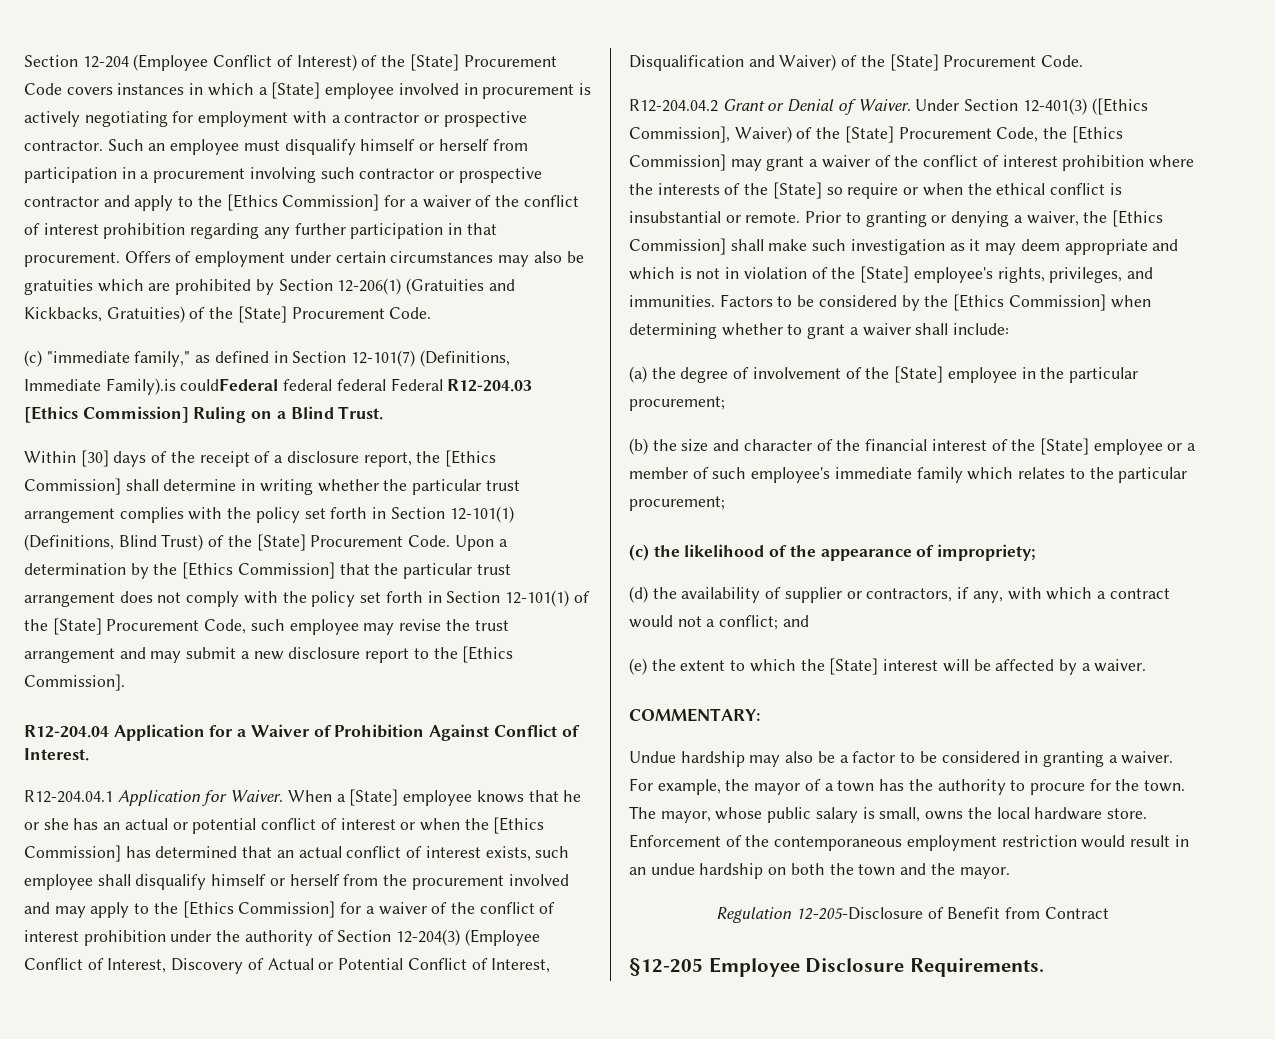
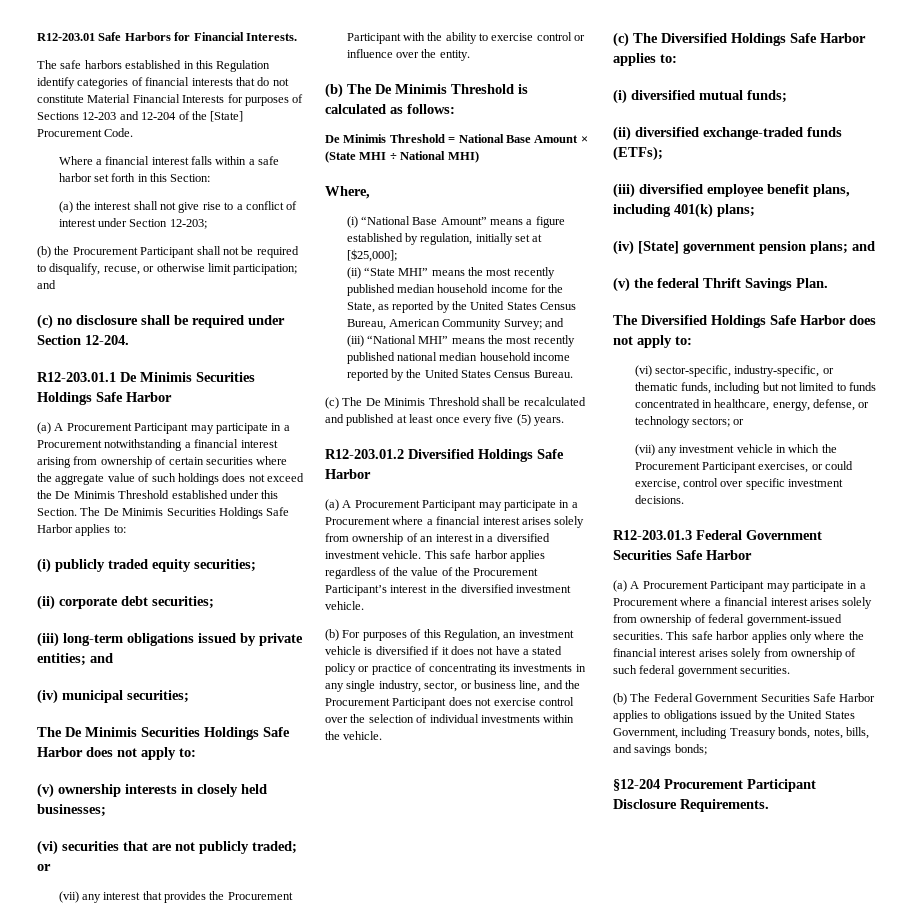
[24,54,557,71] [24,82,591,99] [24,111,527,127] [24,139,528,155] [24,167,542,183] [24,194,579,211] [24,223,497,239] [24,251,584,267] [24,278,515,295] [24,306,432,323] [24,350,510,367] [24,378,533,395] [24,406,384,423] [24,450,496,467] [24,478,520,495] [24,506,514,523] [24,534,508,551] [24,562,511,579] [24,590,590,607] [24,618,509,635] [24,646,514,663] [24,674,125,691] [24,724,580,741] [24,748,89,761] [24,789,582,806] [24,817,545,834] [24,845,570,862] [24,874,569,890] [24,901,556,918] [24,929,540,946] [24,958,551,974] [629,54,1084,71] [629,98,1148,115] [629,126,1123,143] [629,154,1194,171] [629,182,1122,199] [629,210,1163,227] [629,238,1179,255] [629,266,1153,283] [629,294,1151,311] [629,323,1010,339] [629,366,1138,383] [629,396,725,411] [629,438,1197,455] [629,467,1188,483] [629,496,725,511] [629,544,1036,561] [629,586,1170,603] [629,615,809,630] [629,658,1147,675] [629,708,760,722] [629,751,1174,767] [629,778,1186,795] [629,806,1147,823] [629,834,1189,851] [629,863,1010,879] [716,907,1109,923] [629,957,800,977] Section 12-204 (Employee Conflict of Interest) of the [State] Procurement Code covers instances in which a [State] employee involved in procurement is actively negotiating for employment with a contractor or prospective contractor. Such an employee must disqualify himself or herself from participation in a procurement involving such contractor or prospective contractor and apply to the [Ethics Commission] for a waiver of the conflict of interest prohibition regarding any further participation in that procurement. Offers of employment under certain circumstances may also be gratuities which are prohibited by Section 12-206(1) (Gratuities and Kickbacks, Gratuities) of the [State] Procurement Code. // (c) "immediate family," as defined in Section 12-101(7) (Definitions, Immediate Family).is couldFederal federal federal Federal R12-204.03 [Ethics Commission] Ruling on a Blind Trust. // Within [30] days of the receipt of a disclosure report, the [Ethics Commission] shall determine in writing whether the particular trust arrangement complies with the policy set forth in Section 12-101(1) (Definitions, Blind Trust) of the [State] Procurement Code. Upon a determination by the [Ethics Commission] that the particular trust arrangement does not comply with the policy set forth in Section 12-101(1) of the [State] Procurement Code, such employee may revise the trust arrangement and may submit a new disclosure report to the [Ethics Commission]. // R12-204.04 Application for a Waiver of Prohibition Against Conflict of Interest. // R12-204.04.1 Application for Waiver. When a [State] employee knows that he or she has an actual or potential conflict of interest or when the [Ethics Commission] has determined that an actual conflict of interest exists, such employee shall disqualify himself or herself from the procurement involved and may apply to the [Ethics Commission] for a waiver of the conflict of interest prohibition under the authority of Section 12-204(3) (Employee Conflict of Interest, Discovery of Actual or Potential Conflict of Interest, Disqualification and Waiver) of the [State] Procurement Code. // R12-204.04.2 Grant or Denial of Waiver. Under Section 12-401(3) ([Ethics Commission], Waiver) of the [State] Procurement Code, the [Ethics Commission] may grant a waiver of the conflict of interest prohibition where the interests of the [State] so require or when the ethical conflict is insubstantial or remote. Prior to granting or denying a waiver, the [Ethics Commission] shall make such investigation as it may deem appropriate and which is not in violation of the [State] employee's rights, privileges, and immunities. Factors to be considered by the [Ethics Commission] when determining whether to grant a waiver shall include: // (a) the degree of involvement of the [State] employee in the particular procurement; // (b) the size and character of the financial interest of the [State] employee or a member of such employee's immediate family which relates to the particular procurement; // (c) the likelihood of the appearance of impropriety; // (d) the availability of supplier or contractors, if any, with which a contract would not a conflict; and // (e) the extent to which the [State] interest will be affected by a waiver. // COMMENTARY: // Undue hardship may also be a factor to be considered in granting a waiver. For example, the mayor of a town has the authority to procure for the town. The mayor, whose public salary is small, owns the local hardware store. Enforcement of the contemporaneous employment restriction would result in an undue hardship on both the town and the mayor. // Regulation 12-205-Disclosure of Benefit from Contract // §12-205 Employee -> [37,32,297,41] [37,60,271,72] [37,77,289,89] [37,94,304,106] [37,111,244,122] [37,128,134,137] [58,156,280,165] [58,173,211,182] [58,201,298,213] [58,218,207,229] [37,246,299,258] [37,263,298,275] [37,280,56,289] [37,314,285,329] [37,335,129,345] [37,372,255,382] [37,392,172,405] [37,422,290,434] [37,439,278,451] [37,456,288,468] [37,473,304,485] [37,490,279,499] [37,507,290,519] [37,524,126,536] [37,558,256,573] [37,595,214,610] [37,632,303,647] [37,653,113,666] [37,689,189,704] [37,727,290,740] [37,747,196,760] [37,783,267,798] [37,804,106,817] [37,840,297,855] [37,864,51,871] [58,891,293,903] [346,32,586,44] [346,49,470,61] [325,83,528,98] [325,104,455,114] [325,134,588,143] [325,151,479,163] [325,186,370,199] [346,216,565,228] [346,233,543,245] [346,249,397,262] [346,267,555,279] [346,284,564,296] [346,301,577,313] [346,318,565,330] [346,335,575,347] [346,352,571,364] [346,369,573,381] [325,397,586,409] [325,414,564,426] [325,449,564,462] [325,469,371,479] [325,499,578,511] [325,516,585,528] [325,533,550,545] [325,550,545,562] [325,567,539,579] [325,584,571,596] [325,601,364,610] [325,629,574,641] [325,646,563,655] [325,663,586,675] [325,680,580,692] [325,697,574,709] [325,714,575,723] [325,731,383,740] [613,32,866,47] [613,53,677,66] [613,89,787,104] [613,126,842,141] [613,146,663,161] [613,183,850,198] [613,203,755,218] [613,240,875,255] [613,277,828,292] [613,315,876,328] [613,335,692,348] [634,365,834,377] [634,382,877,394] [634,399,870,411] [634,416,745,428] [634,444,837,456] [634,461,854,473] [634,478,844,490] [634,495,684,504] [613,530,822,540] [613,550,752,560] [613,580,866,592] [613,597,873,609] [613,614,842,626] [613,631,864,643] [613,648,857,660] [613,665,791,677] [613,693,876,705] [613,710,855,722] [613,727,869,739] [613,744,707,756] [613,779,816,792] R12-203.01 Safe Harbors for Financial Interests. // The safe harbors established in this Regulation identify categories of financial interests that do not constitute Material Financial Interests for purposes of Sections 12-203 and 12-204 of the [State] Procurement Code. // Where a financial interest falls within a safe harbor set forth in this Section: // (a) the interest shall not give rise to a conflict of interest under Section 12-203; // (b) the Procurement Participant shall not be required to disqualify, recuse, or otherwise limit participation; and // (c) no disclosure shall be required under Section 12-204. // R12-203.01.1 De Minimis Securities Holdings Safe Harbor // (a) A Procurement Participant may participate in a Procurement notwithstanding a financial interest arising from ownership of certain securities where the aggregate value of such holdings does not exceed the De Minimis Threshold established under this Section. The De Minimis Securities Holdings Safe Harbor applies to: // (i) publicly traded equity securities; // (ii) corporate debt securities; // (iii) long-term obligations issued by private entities; and // (iv) municipal securities; // The De Minimis Securities Holdings Safe Harbor does not apply to: // (v) ownership interests in closely held businesses; // (vi) securities that are not publicly traded; or // (vii) any interest that provides the Procurement Participant with the ability to exercise control or influence over the entity. // (b) The De Minimis Threshold is calculated as follows: // De Minimis Threshold = National Base Amount × (State MHI ÷ National MHI) // Where, // (i) “National Base Amount” means a figure established by regulation, initially set at [$25,000]; // (ii) “State MHI” means the most recently published median household income for the State, as reported by the United States Census Bureau, American Community Survey; and // (iii) “National MHI” means the most recently published national median household income reported by the United States Census Bureau. // (c) The De Minimis Threshold shall be recalculated and published at least once every five (5) years. // R12-203.01.2 Diversified Holdings Safe Harbor // (a) A Procurement Participant may participate in a Procurement where a financial interest arises solely from ownership of an interest in a diversified investment vehicle. This safe harbor applies regardless of the value of the Procurement Participant’s interest in the diversified investment vehicle. // (b) For purposes of this Regulation, an investment vehicle is diversified if it does not have a stated policy or practice of concentrating its investments in any single industry, sector, or business line, and the Procurement Participant does not exercise control over the selection of individual investments within the vehicle. // (c) The Diversified Holdings Safe Harbor applies to: // (i) diversified mutual funds; // (ii) diversified exchange-traded funds (ETFs); // (iii) diversified employee benefit plans, including 401(k) plans; // (iv) [State] government pension plans; and // (v) the federal Thrift Savings Plan. // The Diversified Holdings Safe Harbor does not apply to: // (vi) sector-specific, industry-specific, or thematic funds, including but not limited to funds concentrated in healthcare, energy, defense, or technology sectors; or // (vii) any investment vehicle in which the Procurement Participant exercises, or could exercise, control over specific investment decisions. // R12-203.01.3 Federal Government Securities Safe Harbor // (a) A Procurement Participant may participate in a Procurement where a financial interest arises solely from ownership of federal government-issued securities. This safe harbor applies only where the financial interest arises solely from ownership of such federal government securities. // (b) The Federal Government Securities Safe Harbor applies to obligations issued by the United States Government, including Treasury bonds, notes, bills, and savings bonds; // §12-204 Procurement Participant

